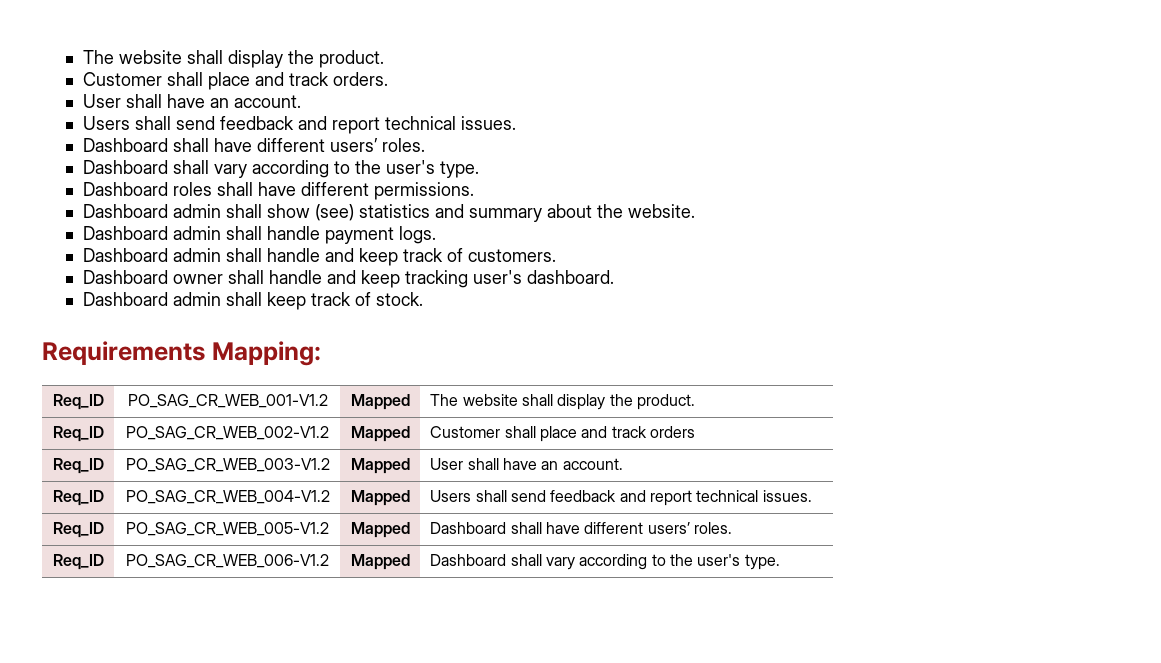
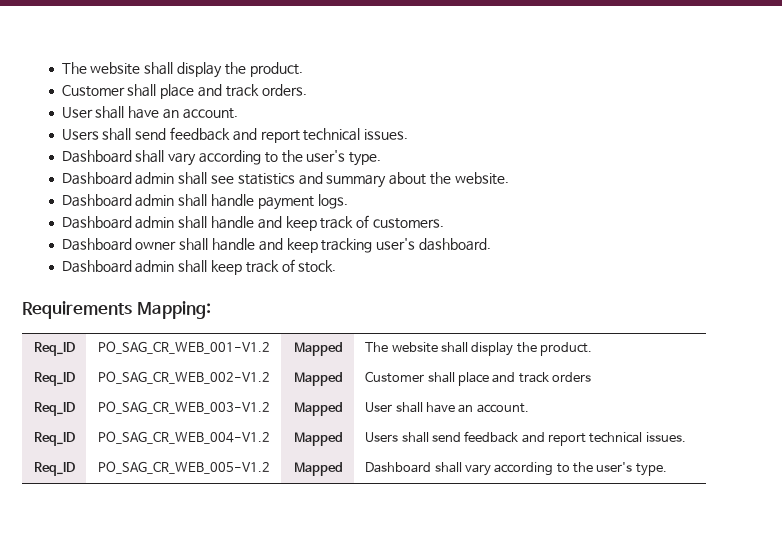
[82,138,425,152] [82,160,479,178] [82,182,474,200] [82,204,354,221] // Dashboard shall have different users’ roles. // Dashboard shall vary according to the user's type. // Dashboard roles shall have different permissions. // Dashboard admin shall show (see) -> [61,150,382,166] [61,172,235,185] // Dashboard shall vary according to the user's type. // Dashboard admin shall see
[430,522,732,534] [53,554,104,570] [126,554,329,568] [351,554,410,570] | Dashboard shall have different users’ roles. // Req_ID | PO_SAG_CR_WEB_006-V1.2 | Mapped -> (343, 469) none

